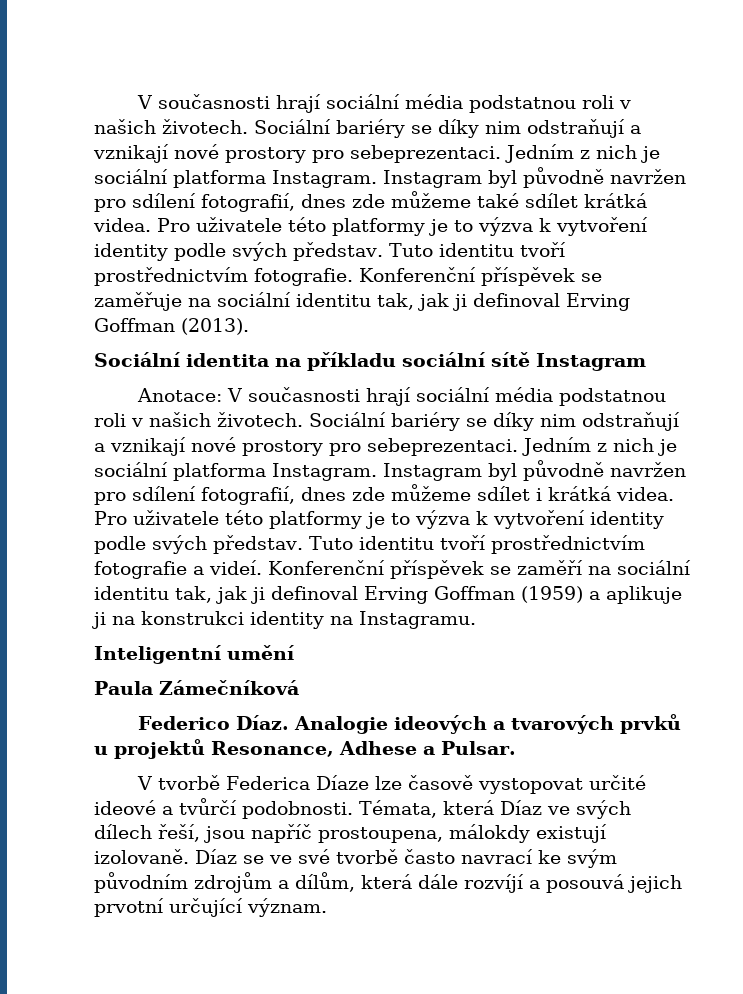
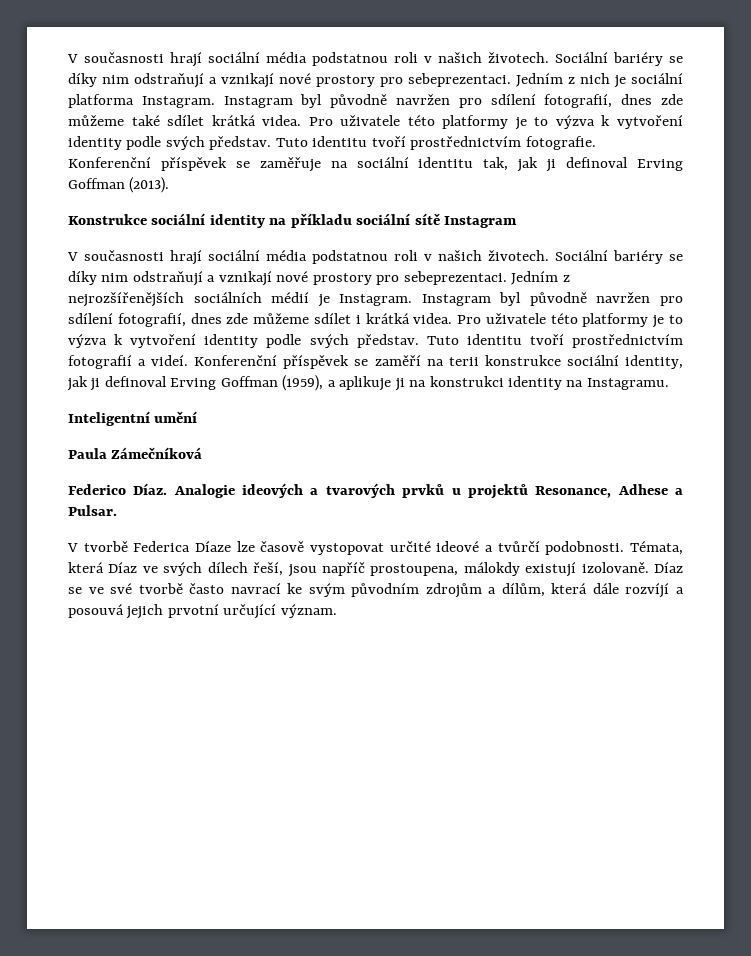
[94,352,269,367] Sociální identita -> [68,213,265,228] Konstrukce sociální identity
[136,388,222,402] Anotace: -> (518, 222) none
[613,438,677,456] [94,462,266,481] nich je sociální platforma -> [68,292,330,307] nejrozšířenějších sociálních médií je
[94,561,187,579] fotografie -> [68,355,132,369] fotografií
[617,560,691,575] [94,586,583,604] sociální identitu tak, jak ji definoval Erving Goffman (1959) -> [448,355,683,369] [67,375,324,391] terii konstrukce sociální identity, jak ji definoval Erving Goffman (1959),

